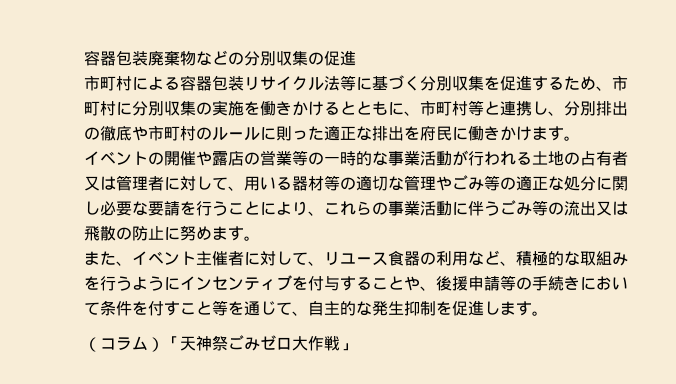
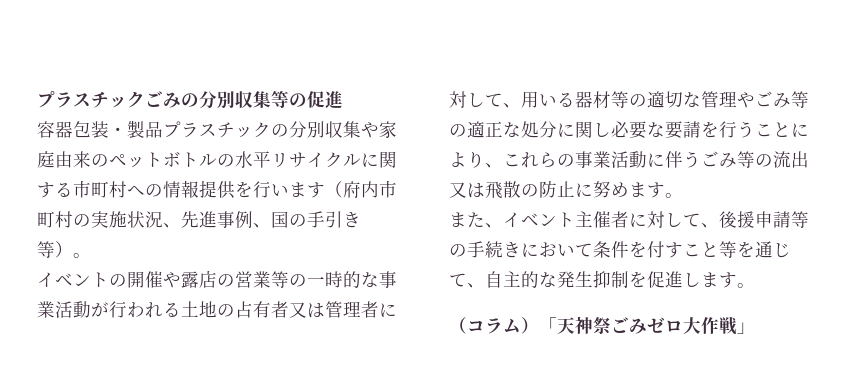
[84,50,308,66] 容器包装廃棄物などの分別収集 -> [37,90,289,109] プラスチックごみの分別収集等
[84,75,628,91] [84,100,628,116] [84,125,564,141] 市町村による容器包装リサイクル法等に基づく分別収集を促進するため、市町村に分別収集の実施を働きかけるとともに、市町村等と連携し、分別排出の徹底や市町村のルールに則った適正な排出を府民に働きかけます -> [37,120,397,139] [37,151,397,168] [37,180,397,199] [37,211,361,228] [37,241,73,258] 容器包装・製品プラスチックの分別収集や家庭由来のペットボトルの⽔平リサイクルに関する市町村への情報提供を行います（府内市町村の実施状況、先進事例、国の手引き等）
[324,250,628,266] [84,275,436,291] リユース食器の利用など、積極的な取組みを行うようにインセンティブを付与することや、 -> (719, 225) none

